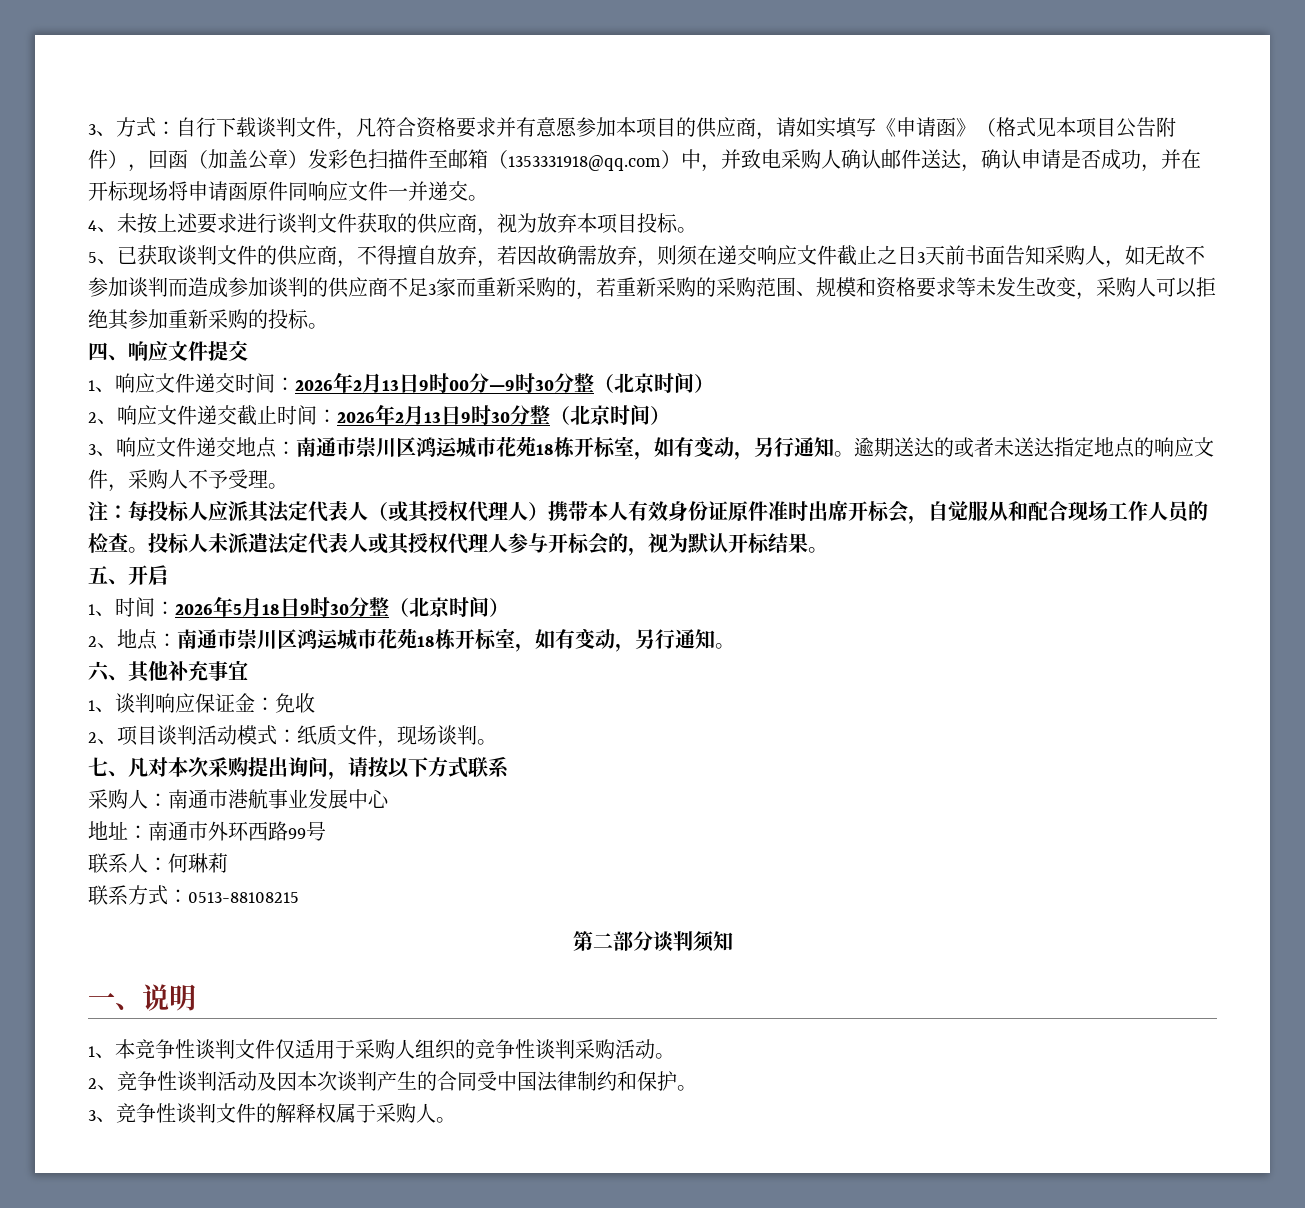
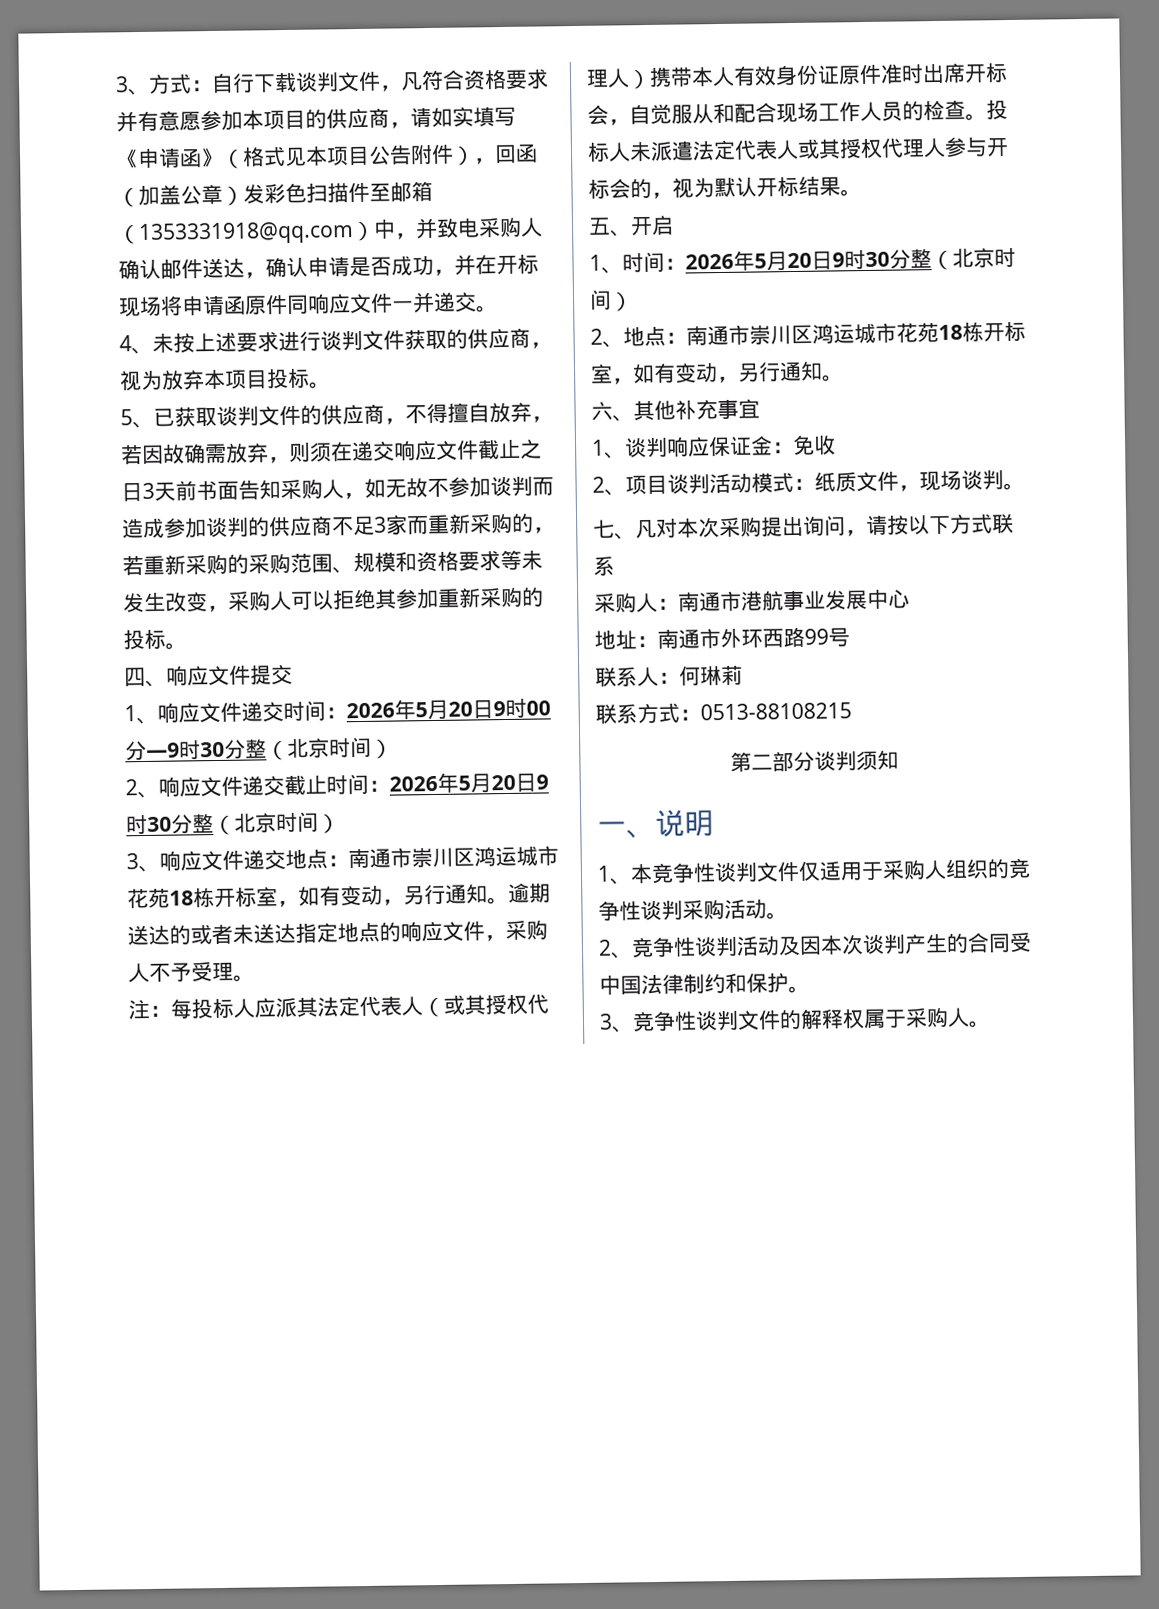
[353,373,399,393] 2月13 -> [415,699,473,720] 5月20
[395,405,441,425] 2月13 -> [458,773,516,793] 5月20
[262,604,280,615] 18 -> [787,252,812,269] 20

